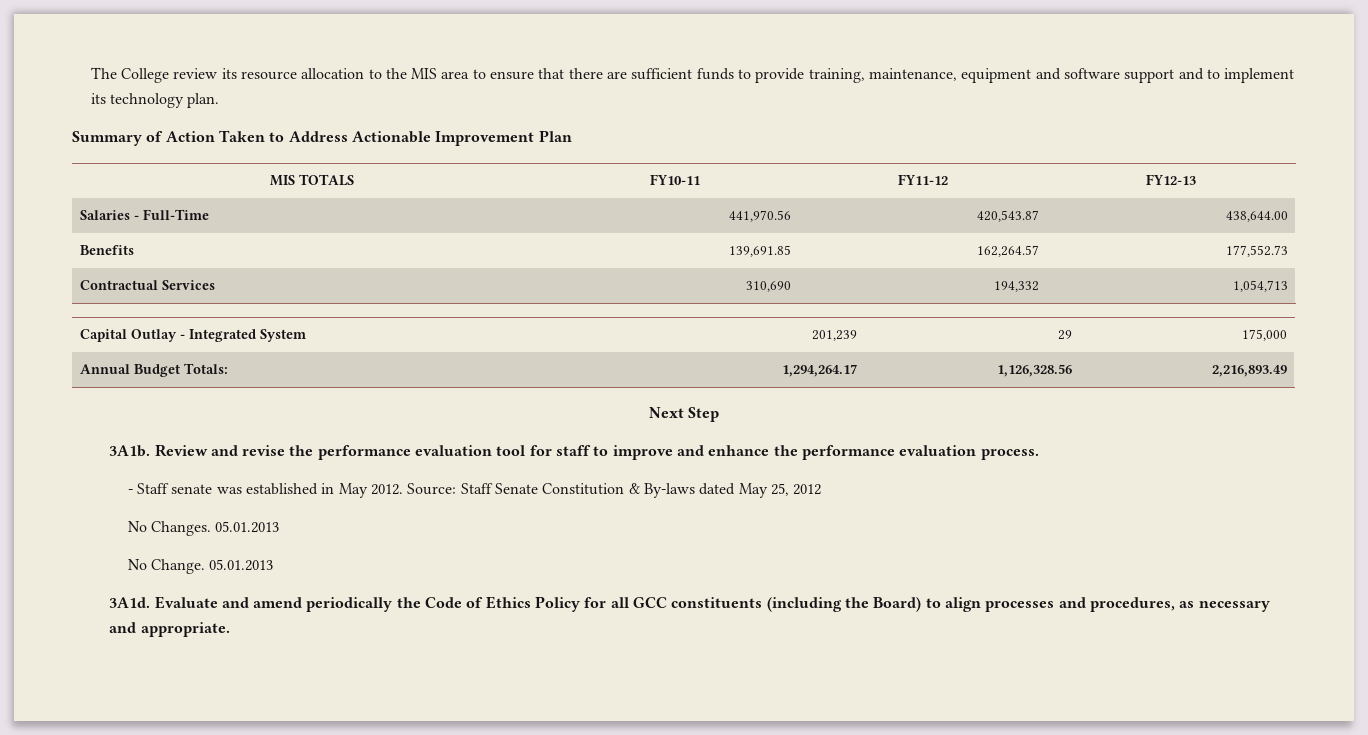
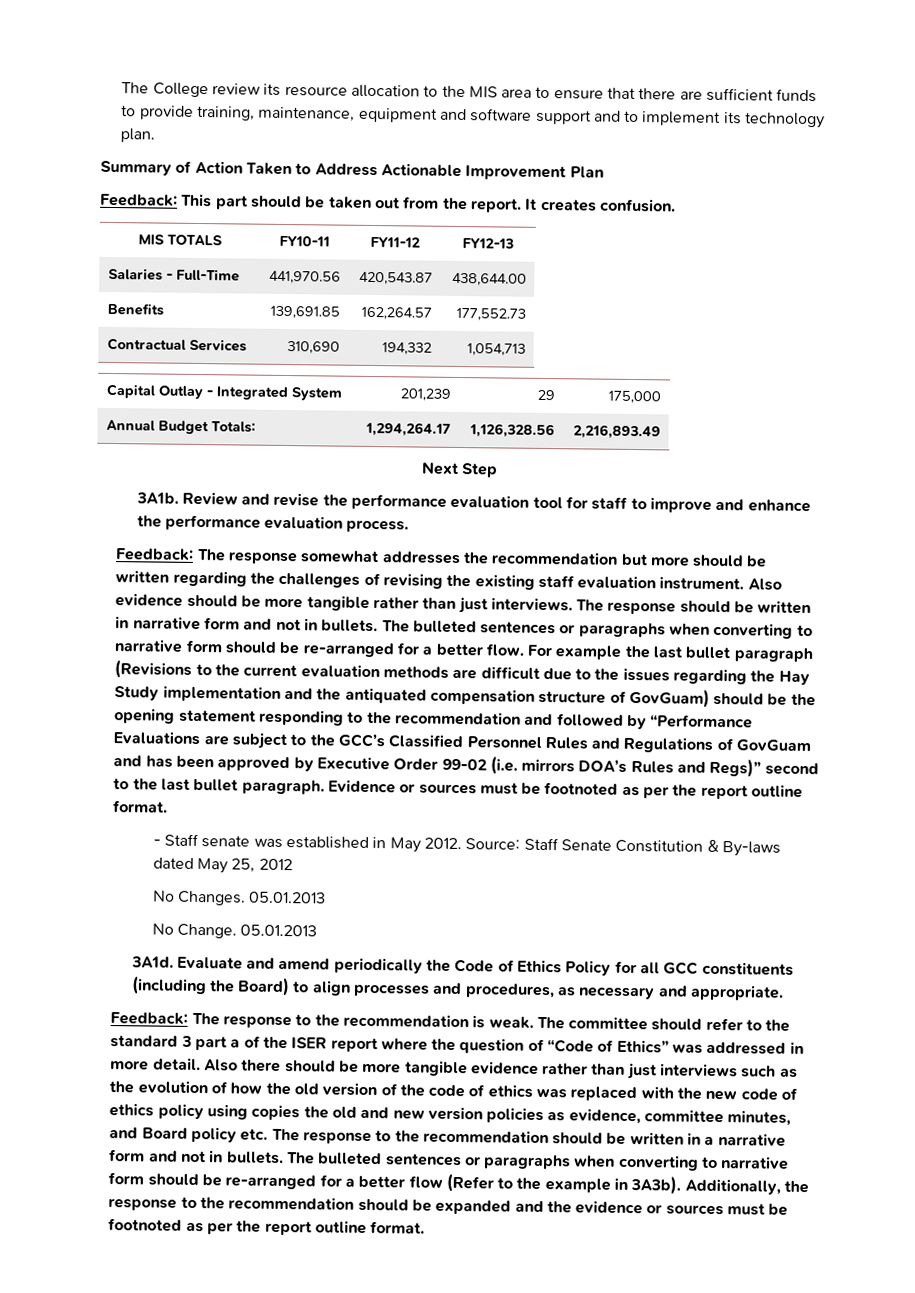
(572, 136) none -> [100,193,676,213] // Feedback: This part should be taken out from the report. It creates confusion.
(1039, 454) none -> [115,548,768,568] [115,570,782,591] [115,593,812,615] [115,616,813,639] [114,639,814,663] [114,660,810,686] [114,685,816,708] [114,708,754,730] [113,731,812,753] [113,755,819,778] [113,778,804,800] [113,800,169,813] // Feedback: The response somewhat addresses the recommendation but more should be written regarding the challenges of revising the existing staff evaluation instrument. Also evidence should be more tangible rather than just interviews. The response should be written in narrative form and not in bullets. The bulleted sentences or paragraphs when converting to narrative form should be re-arranged for a better flow. For example the last bullet paragraph (Revisions to the current evaluation methods are difficult due to the issues regarding the Hay Study implementation and the antiquated compensation structure of GovGuam) should be the opening statement responding to the recommendation and followed by “Performance Evaluations are subject to the GCC’s Classified Personnel Rules and Regulations of GovGuam and has been approved by Executive Order 99-02 (i.e. mirrors DOA’s Rules and Regs)” second to the last bullet paragraph. Evidence or sources must be footnoted as per the report outline format.
(230, 629) none -> [110,1012,791,1032] [110,1035,804,1055] [110,1057,798,1080] [109,1080,799,1102] [109,1103,792,1126] [109,1126,786,1147] [109,1149,790,1171] [108,1172,810,1195] [108,1196,789,1216] [108,1218,426,1236] // Feedback: The response to the recommendation is weak. The committee should refer to the standard 3 part a of the ISER report where the question of “Code of Ethics” was addressed in more detail. Also there should be more tangible evidence rather than just interviews such as the evolution of how the old version of the code of ethics was replaced with the new code of ethics policy using copies the old and new version policies as evidence, committee minutes, and Board policy etc. The response to the recommendation should be written in a narrative form and not in bullets. The bulleted sentences or paragraphs when converting to narrative form should be re-arranged for a better flow (Refer to the example in 3A3b). Additionally, the response to the recommendation should be expanded and the evidence or sources must be footnoted as per the report outline format.

